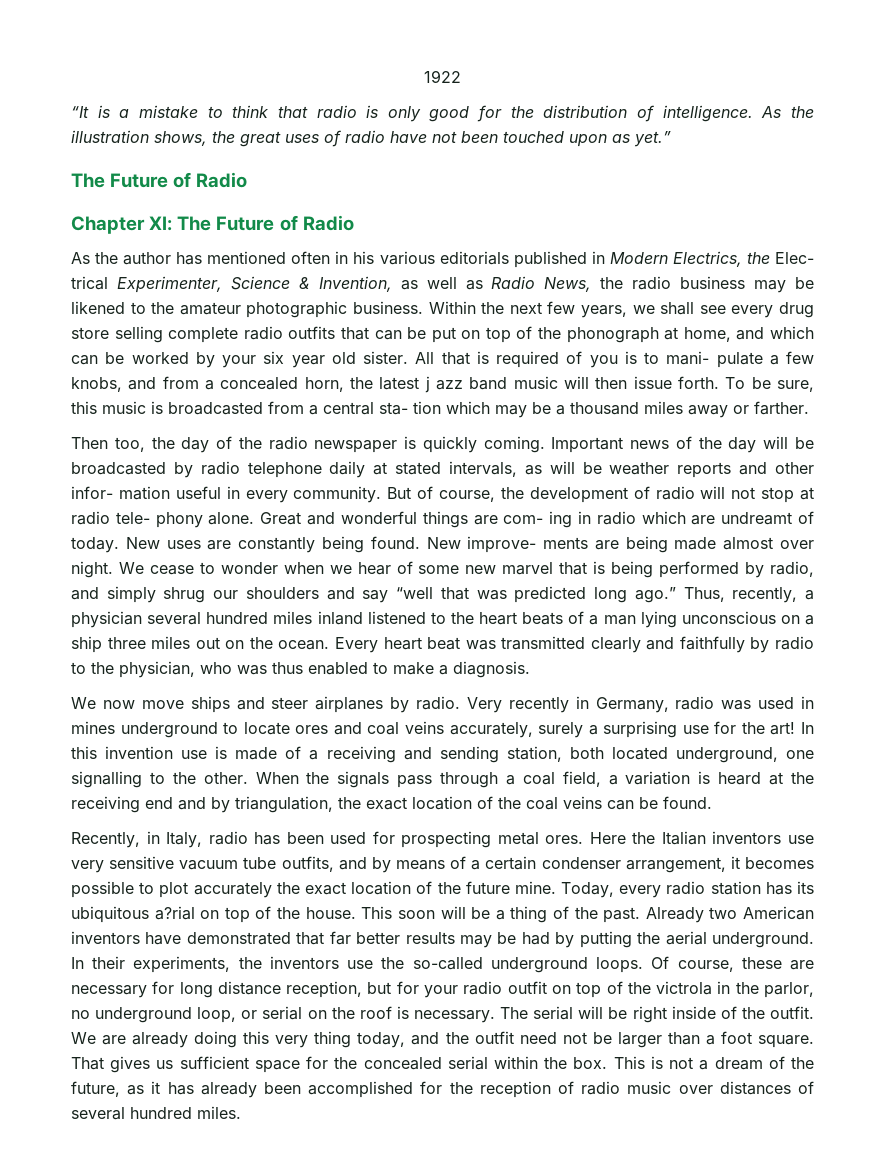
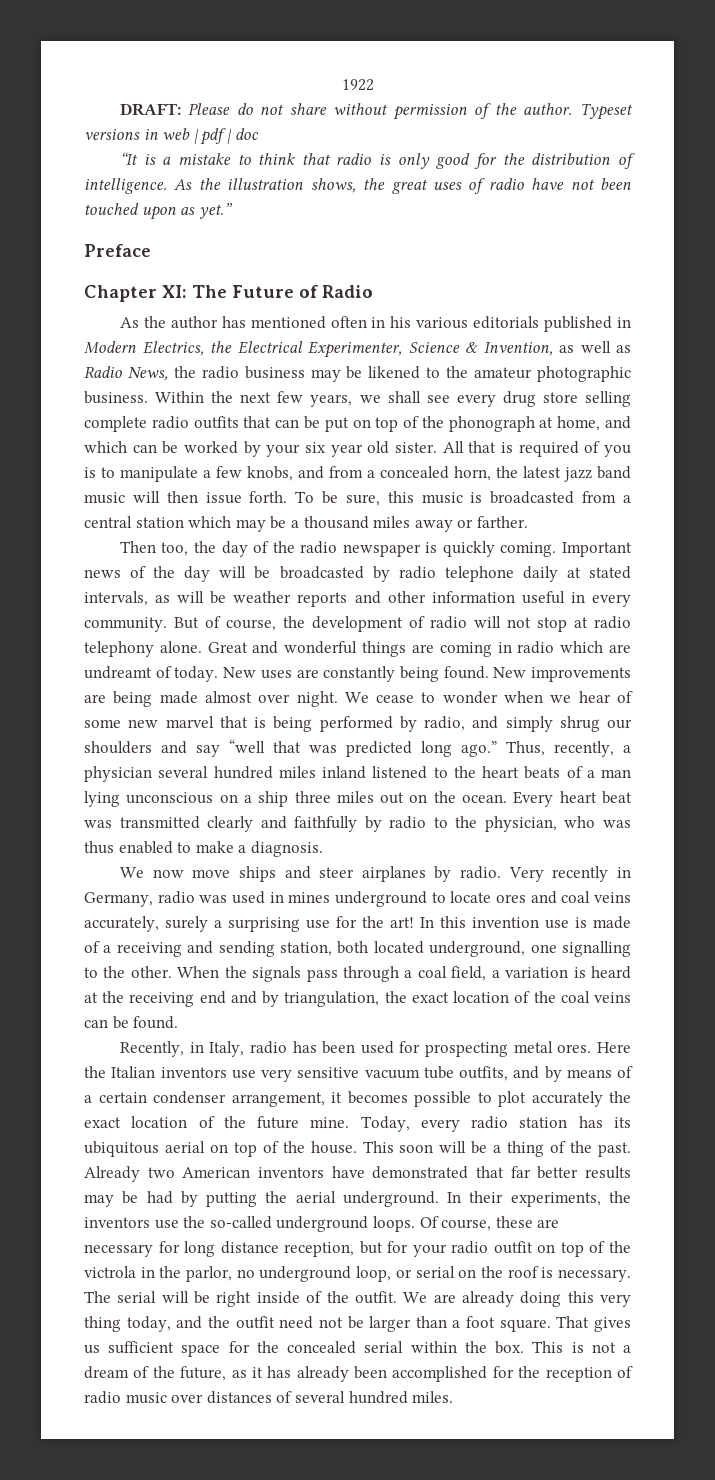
(461, 76) none -> [119,103,633,120] [84,128,259,145] // DRAFT: Please do not share without permission of the author. Typeset versions in web | pdf | doc
[71,172,248,188] The Future of Radio -> [84,244,151,257] Preface
[775,252,815,264] [71,276,108,290] Elec- trical -> [237,341,303,354] Electrical
[666,351,763,368] mani- pulate -> [120,466,198,482] manipulate
[424,376,463,393] j azz -> [564,467,592,482] jazz
[379,401,441,415] sta- tion -> [135,517,184,528] station
[71,486,170,500] infor- mation -> [431,591,515,603] information
[115,512,203,528] tele- phony -> [84,641,154,657] telephony
[503,511,573,528] com- ing -> [439,642,492,657] coming
[467,536,589,553] improve- ments -> [530,667,631,682] improvements
[154,906,195,920] a?rial -> [164,1141,205,1153] aerial

